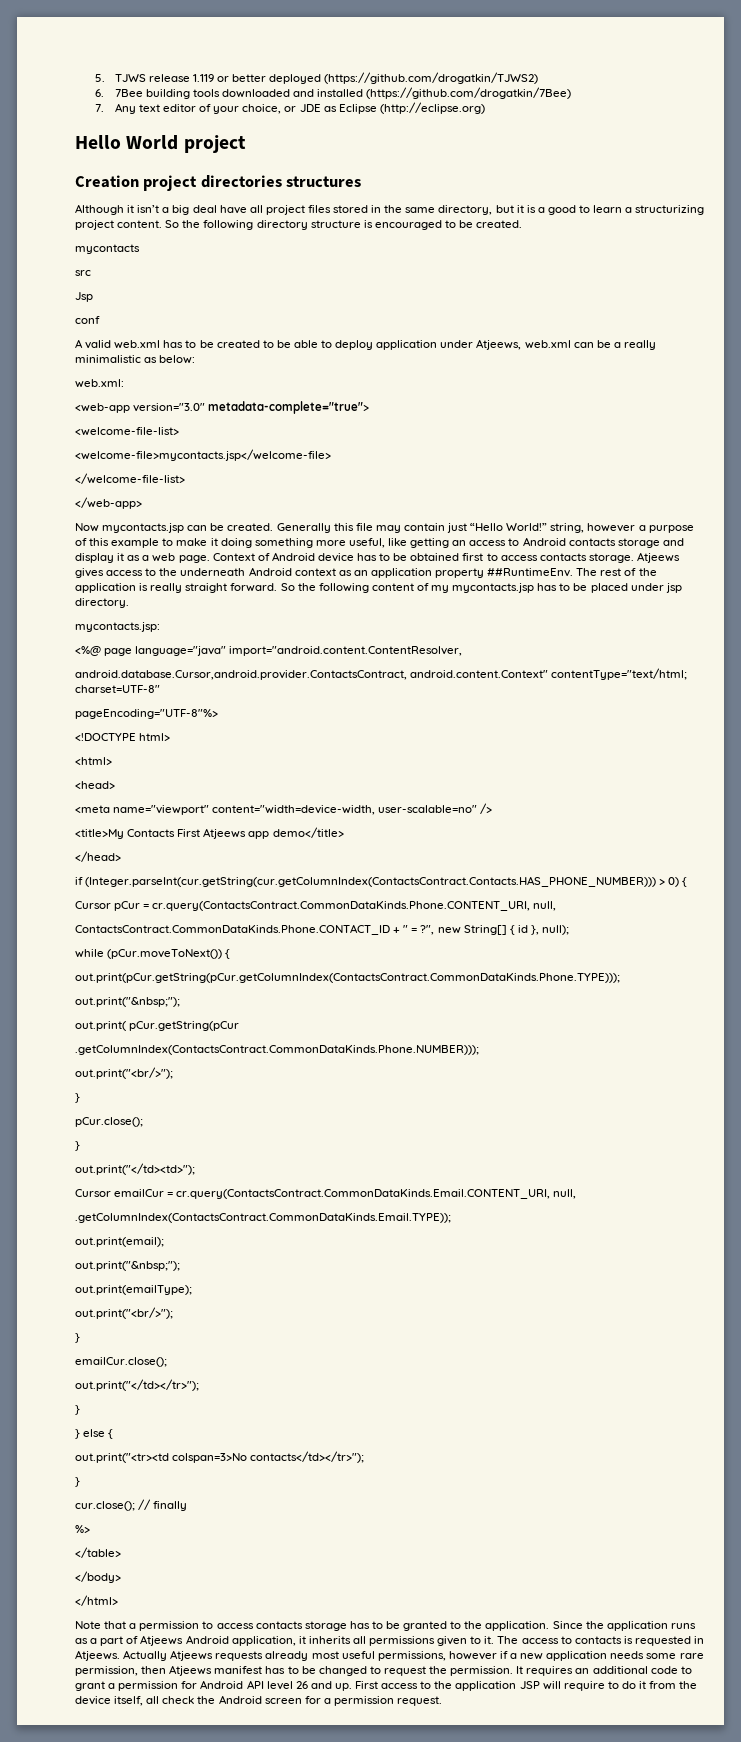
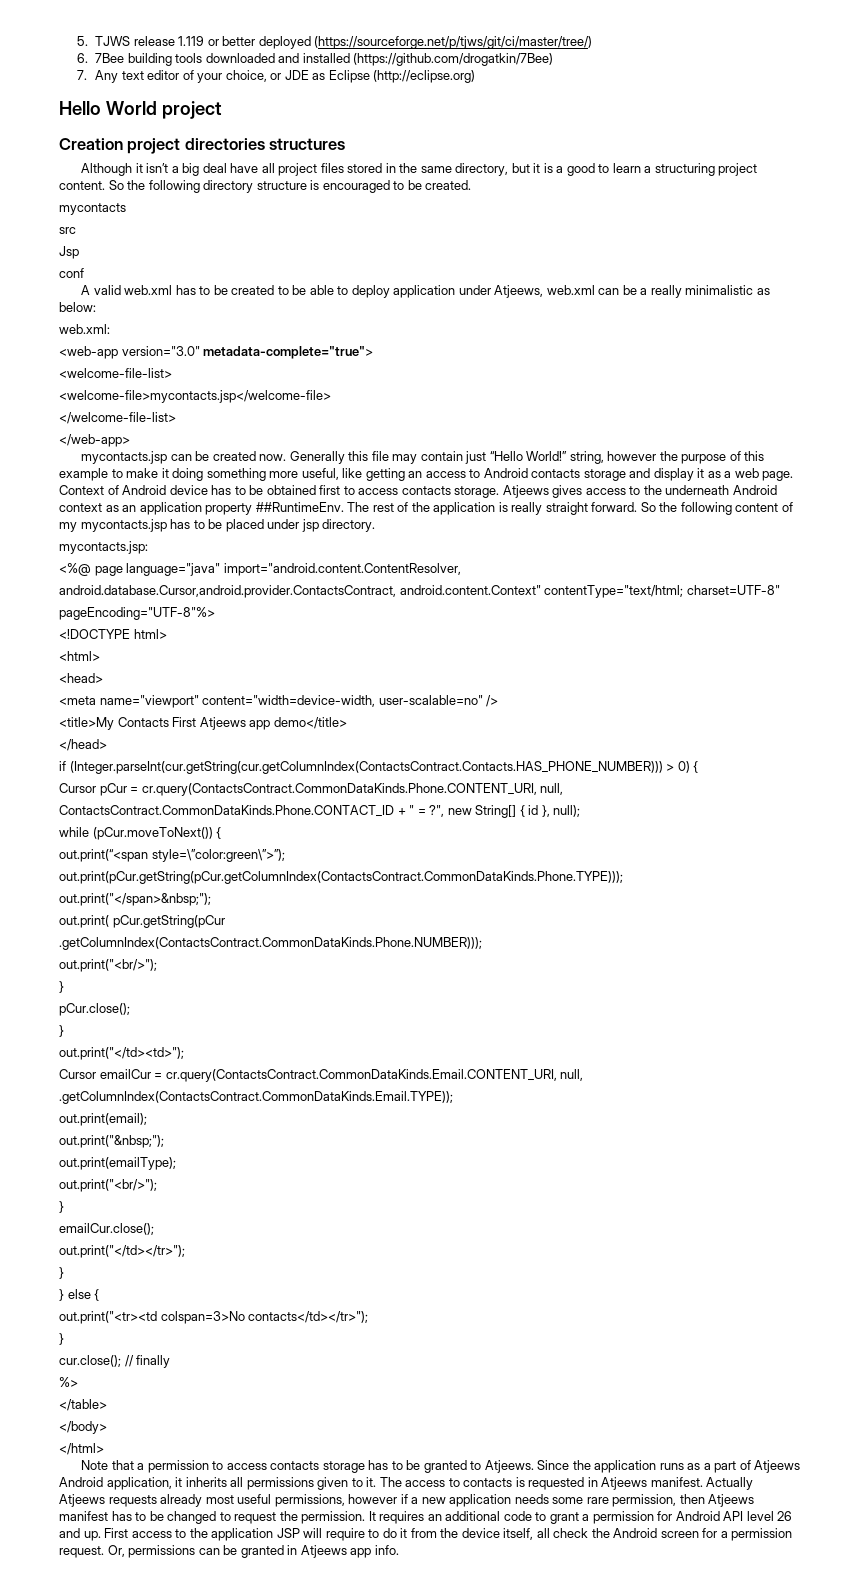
[324,72,539,84] (https://github.com/drogatkin/TJWS2) -> [314,36,593,49] (https://sourceforge.net/p/tjws/git/ci/master/tree/)
[635,205,705,215] structurizing -> [654,163,715,176] structuring
[75,523,99,532] Now -> (130, 440) none
[227,523,274,531] created. -> [212,451,287,461] created now.
[638,525,646,531] a -> [659,451,678,461] the
(231, 954) none -> [59,849,285,862] // out.print(“<span style=\”color:green\”>”);
[75,997,180,1007] out.print("&nbsp;"); -> [59,893,211,906] out.print("</span>&nbsp;");
[464,1621,550,1631] the application. -> [484,1460,534,1473] Atjeews.
[75,1650,120,1661] Atjeews. -> [601,1477,703,1490] Atjeews manifest.
(443, 1701) none -> [107,1545,399,1558] Or, permissions can be granted in Atjeews app info.

